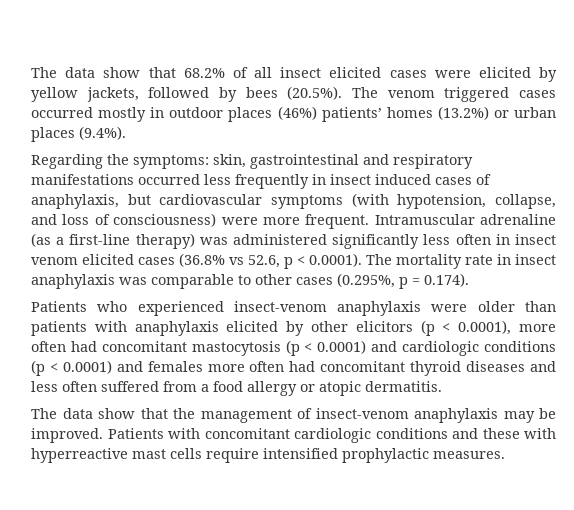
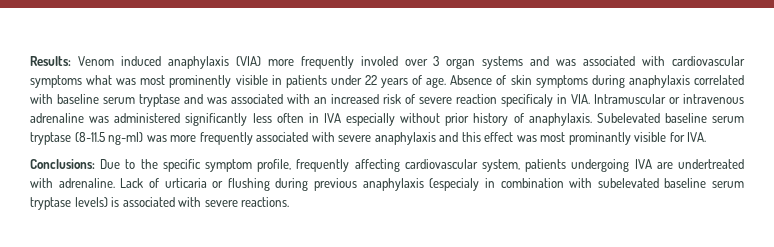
[31,67,557,82] [31,86,556,102] [31,106,557,122] [31,126,126,142] [31,154,473,169] [31,174,491,189] [31,193,556,209] [31,213,556,229] [31,233,195,249] The data show that 68.2% of all insect elicited cases were elicited by yellow jackets, followed by bees (20.5%). The venom triggered cases occurred mostly in outdoor places (46%) patients’ homes (13.2%) or urban places (9.4%). // Regarding the symptoms: skin, gastrointestinal and respiratory manifestations occurred less frequently in insect induced cases of anaphylaxis, but cardiovascular symptoms (with hypotension, collapse, and loss of consciousness) were more frequent. Intramuscular adrenaline (as a first-line therapy) -> [30,56,745,69] [30,75,744,88] [30,94,744,107] [30,113,84,123] Results: Venom induced anaphylaxis (VIA) more frequently involed over 3 organ systems and was associated with cardiovascular symptoms what was most prominently visible in patients under 22 years of age. Absence of skin symptoms during anaphylaxis correlated with baseline serum tryptase and was associated with an increased risk of severe reaction specificaly in VIA. Intramuscular or intravenous adrenaline
[515,234,556,245] [31,253,556,269] [31,273,469,289] [31,301,556,316] [31,320,557,336] [31,340,557,356] [31,360,557,376] [31,381,442,396] [31,408,556,423] [31,428,556,443] [31,448,505,463] insect venom elicited cases (36.8% vs 52.6, p < 0.0001). The mortality rate in insect anaphylaxis was comparable to other cases (0.295%, p = 0.174). // Patients who experienced insect-venom anaphylaxis were older than patients with anaphylaxis elicited by other elicitors (p < 0.0001), more often had concomitant mastocytosis (p < 0.0001) and cardiologic conditions (p < 0.0001) and females more often had concomitant thyroid diseases and less often suffered from a food allergy or atopic dermatitis. // The data show that the management of insect-venom anaphylaxis may be improved. Patients with concomitant cardiologic conditions and these with hyperreactive mast cells require intensified prophylactic measures. -> [323,113,744,126] [30,132,707,145] [30,159,745,172] [30,178,744,191] [30,197,290,210] IVA especially without prior history of anaphylaxis. Subelevated baseline serum tryptase (8-11.5 ng-ml) was more frequently associated with severe anaphylaxis and this effect was most prominantly visible for IVA. // Conclusions: Due to the specific symptom profile, frequently affecting cardiovascular system, patients undergoing IVA are undertreated with adrenaline. Lack of urticaria or flushing during previous anaphylaxis (especialy in combination with subelevated baseline serum tryptase levels) is associated with severe reactions.

